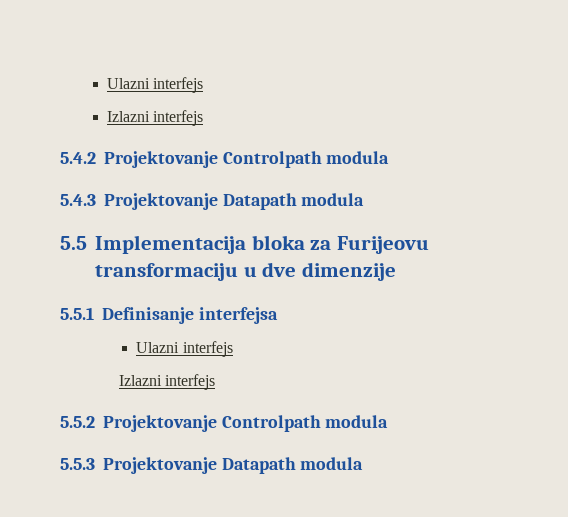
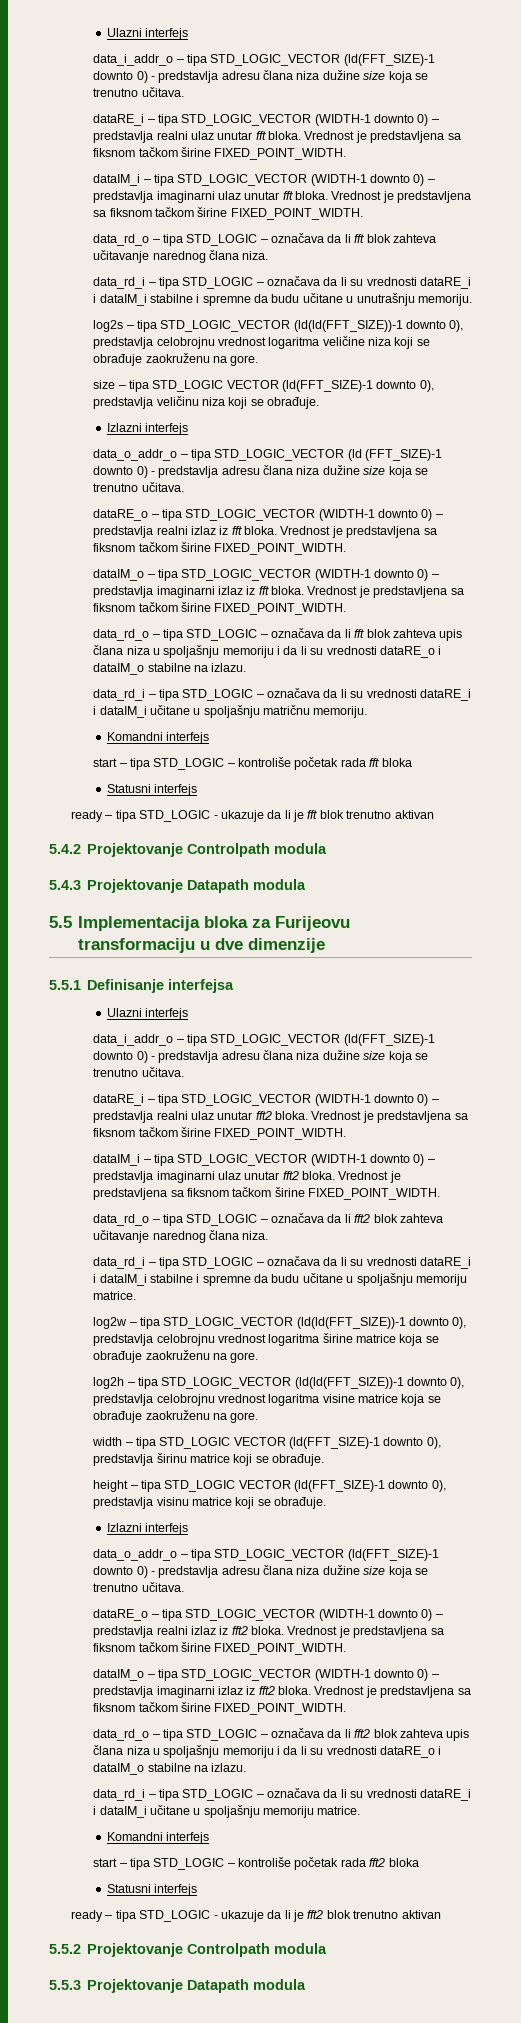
[106,77,204,93] [106,110,204,126] Ulazni interfejs // Izlazni interfejs -> [106,28,189,40] [93,54,435,66] [93,70,428,83] [93,87,184,97] [93,114,439,126] [93,131,461,143] [93,147,347,160] [93,174,435,186] [93,191,472,203] [93,207,363,220] [93,233,436,246] [93,250,269,263] [93,276,471,289] [93,293,472,306] [93,320,464,332] [93,336,430,349] [93,353,259,366] [93,380,434,392] [93,396,320,409] [106,423,189,435] [93,449,443,461] [93,465,428,478] [93,482,184,492] [93,509,443,521] [93,526,437,538] [93,542,347,555] [93,569,439,581] [93,586,464,598] [93,602,347,615] [93,628,463,641] [93,645,442,658] [93,663,247,675] [93,688,471,701] [93,705,368,718] [106,732,210,744] [93,757,412,770] [106,784,198,796] [71,810,434,822] Ulazni interfejs // data_i_addr_o – tipa STD_LOGIC_VECTOR (ld(FFT_SIZE)-1 downto 0) - predstavlja adresu člana niza dužine size koja se trenutno učitava. // dataRE_i – tipa STD_LOGIC_VECTOR (WIDTH-1 downto 0) – predstavlja realni ulaz unutar fft bloka. Vrednost je predstavljena sa fiksnom tačkom širine FIXED_POINT_WIDTH. // dataIM_i – tipa STD_LOGIC_VECTOR (WIDTH-1 downto 0) – predstavlja imaginarni ulaz unutar fft bloka. Vrednost je predstavljena sa fiksnom tačkom širine FIXED_POINT_WIDTH. // data_rd_o – tipa STD_LOGIC – označava da li fft blok zahteva učitavanje narednog člana niza. // data_rd_i – tipa STD_LOGIC – označava da li su vrednosti dataRE_i i dataIM_i stabilne i spremne da budu učitane u unutrašnju memoriju. // log2s – tipa STD_LOGIC_VECTOR (ld(ld(FFT_SIZE))-1 downto 0), predstavlja celobrojnu vrednost logaritma veličine niza koji se obrađuje zaokruženu na gore. // size – tipa STD_LOGIC VECTOR (ld(FFT_SIZE)-1 downto 0), predstavlja veličinu niza koji se obrađuje. // Izlazni interfejs // data_o_addr_o – tipa STD_LOGIC_VECTOR (ld (FFT_SIZE)-1 downto 0) - predstavlja adresu člana niza dužine size koja se trenutno učitava. // dataRE_o – tipa STD_LOGIC_VECTOR (WIDTH-1 downto 0) – predstavlja realni izlaz iz fft bloka. Vrednost je predstavljena sa fiksnom tačkom širine FIXED_POINT_WIDTH. // dataIM_o – tipa STD_LOGIC_VECTOR (WIDTH-1 downto 0) – predstavlja imaginarni izlaz iz fft bloka. Vrednost je predstavljena sa fiksnom tačkom širine FIXED_POINT_WIDTH. // data_rd_o – tipa STD_LOGIC – označava da li fft blok zahteva upis člana niza u spoljašnju memoriju i da li su vrednosti dataRE_o i dataIM_o stabilne na izlazu. // data_rd_i – tipa STD_LOGIC – označava da li su vrednosti dataRE_i i dataIM_i učitane u spoljašnju matričnu memoriju. // Komandni interfejs // start – tipa STD_LOGIC – kontroliše početak rada fft bloka // Statusni interfejs // ready – tipa STD_LOGIC - ukazuje da li je fft blok trenutno aktivan
[118,374,216,390] Izlazni interfejs -> [93,1034,435,1046] [93,1050,428,1063] [93,1067,184,1077] [93,1094,439,1106] [93,1111,468,1123] [93,1127,347,1140] [93,1154,435,1166] [93,1171,401,1183] [93,1187,441,1200] [93,1213,443,1226] [93,1230,269,1243] [93,1256,471,1269] [93,1273,467,1286] [93,1291,137,1300] [93,1317,467,1329] [93,1333,439,1346] [93,1350,259,1363] [93,1377,465,1389] [93,1394,441,1406] [93,1410,259,1423] [92,1437,441,1449] [93,1453,325,1466] [93,1480,446,1492] [93,1497,327,1509] [106,1523,189,1535] [93,1549,439,1561] [93,1565,428,1578] [93,1582,184,1592] [93,1609,443,1621] [93,1626,444,1638] [93,1642,347,1655] [93,1669,439,1681] [93,1686,471,1698] [93,1702,347,1715] [93,1728,470,1741] [93,1745,442,1758] [93,1763,247,1775] [93,1788,471,1801] [93,1805,361,1818] [106,1832,210,1844] [93,1857,419,1870] [106,1884,198,1896] [71,1910,441,1922] data_i_addr_o – tipa STD_LOGIC_VECTOR (ld(FFT_SIZE)-1 downto 0) - predstavlja adresu člana niza dužine size koja se trenutno učitava. // dataRE_i – tipa STD_LOGIC_VECTOR (WIDTH-1 downto 0) – predstavlja realni ulaz unutar fft2 bloka. Vrednost je predstavljena sa fiksnom tačkom širine FIXED_POINT_WIDTH. // dataIM_i – tipa STD_LOGIC_VECTOR (WIDTH-1 downto 0) – predstavlja imaginarni ulaz unutar fft2 bloka. Vrednost je predstavljena sa fiksnom tačkom širine FIXED_POINT_WIDTH. // data_rd_o – tipa STD_LOGIC – označava da li fft2 blok zahteva učitavanje narednog člana niza. // data_rd_i – tipa STD_LOGIC – označava da li su vrednosti dataRE_i i dataIM_i stabilne i spremne da budu učitane u spoljašnju memoriju matrice. // log2w – tipa STD_LOGIC_VECTOR (ld(ld(FFT_SIZE))-1 downto 0), predstavlja celobrojnu vrednost logaritma širine matrice koja se obrađuje zaokruženu na gore. // log2h – tipa STD_LOGIC_VECTOR (ld(ld(FFT_SIZE))-1 downto 0), predstavlja celobrojnu vrednost logaritma visine matrice koja se obrađuje zaokruženu na gore. // width – tipa STD_LOGIC VECTOR (ld(FFT_SIZE)-1 downto 0), predstavlja širinu matrice koji se obrađuje. // height – tipa STD_LOGIC VECTOR (ld(FFT_SIZE)-1 downto 0), predstavlja visinu matrice koji se obrađuje. // Izlazni interfejs // data_o_addr_o – tipa STD_LOGIC_VECTOR (ld(FFT_SIZE)-1 downto 0) - predstavlja adresu člana niza dužine size koja se trenutno učitava. // dataRE_o – tipa STD_LOGIC_VECTOR (WIDTH-1 downto 0) – predstavlja realni izlaz iz fft2 bloka. Vrednost je predstavljena sa fiksnom tačkom širine FIXED_POINT_WIDTH. // dataIM_o – tipa STD_LOGIC_VECTOR (WIDTH-1 downto 0) – predstavlja imaginarni izlaz iz fft2 bloka. Vrednost je predstavljena sa fiksnom tačkom širine FIXED_POINT_WIDTH. // data_rd_o – tipa STD_LOGIC – označava da li fft2 blok zahteva upis člana niza u spoljašnju memoriju i da li su vrednosti dataRE_o i dataIM_o stabilne na izlazu. // data_rd_i – tipa STD_LOGIC – označava da li su vrednosti dataRE_i i dataIM_i učitane u spoljašnju memoriju matrice. // Komandni interfejs // start – tipa STD_LOGIC – kontroliše početak rada fft2 bloka // Statusni interfejs // ready – tipa STD_LOGIC - ukazuje da li je fft2 blok trenutno aktivan

